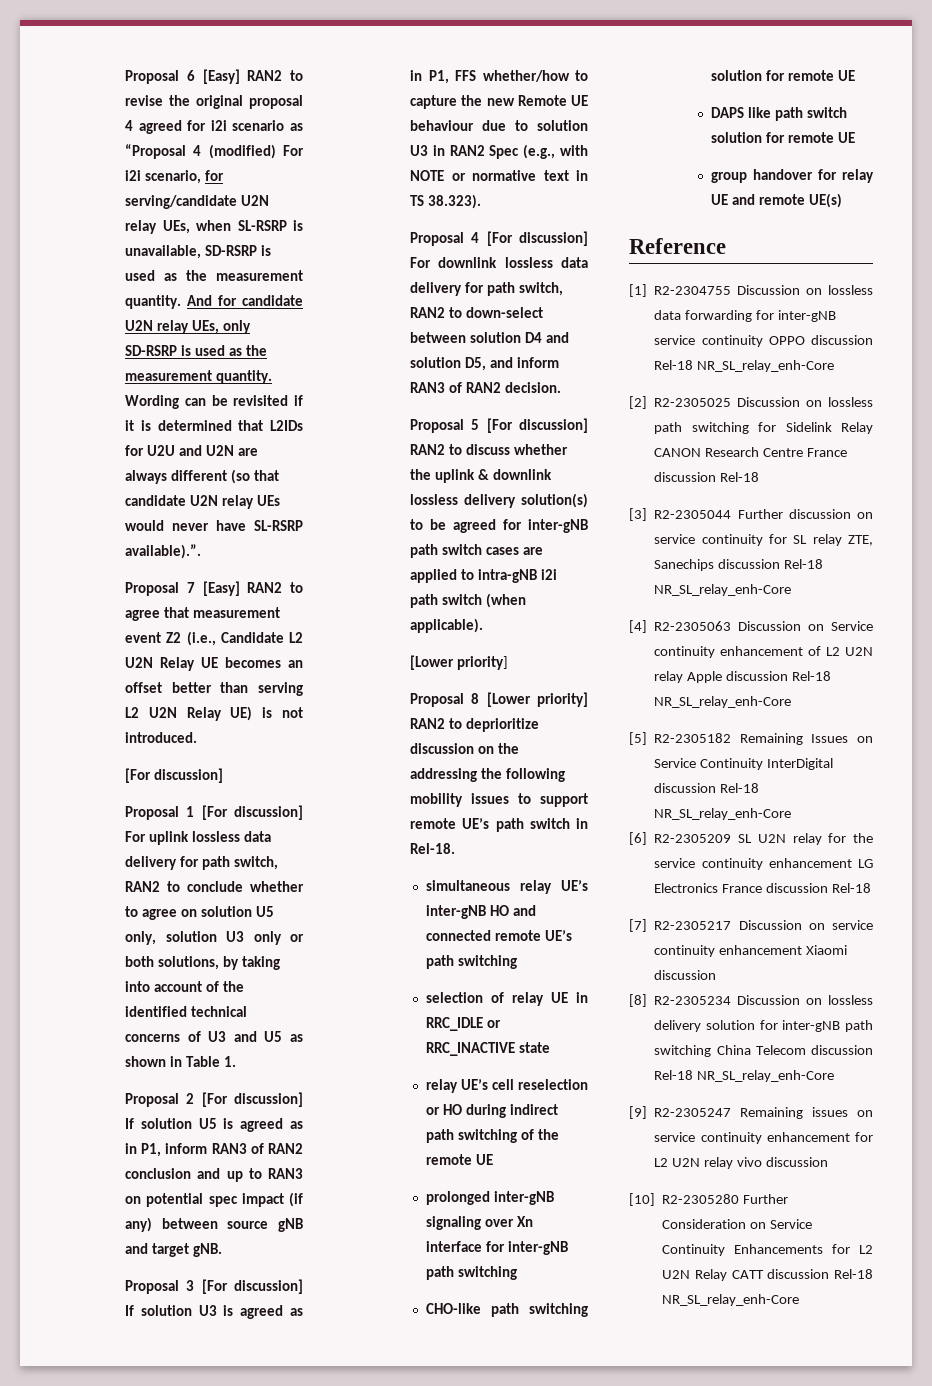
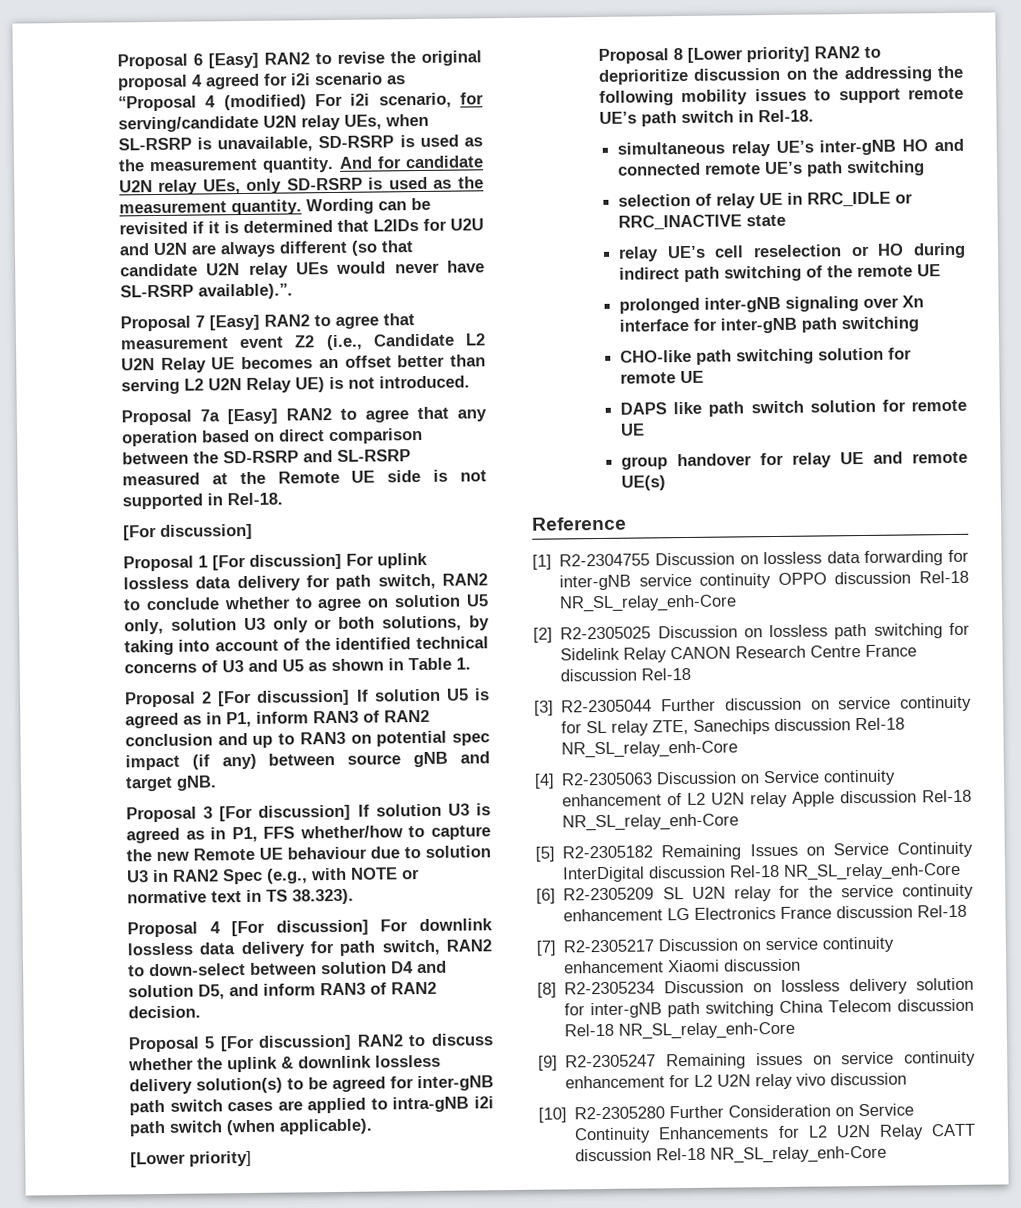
(198, 737) none -> [120,406,487,426] [121,427,423,447] [121,449,411,465] [121,469,487,486] [121,492,283,510] // Proposal 7a [Easy] RAN2 to agree that any operation based on direct comparison between the SD-RSRP and SL-RSRP measured at the Remote UE side is not supported in Rel-18.

